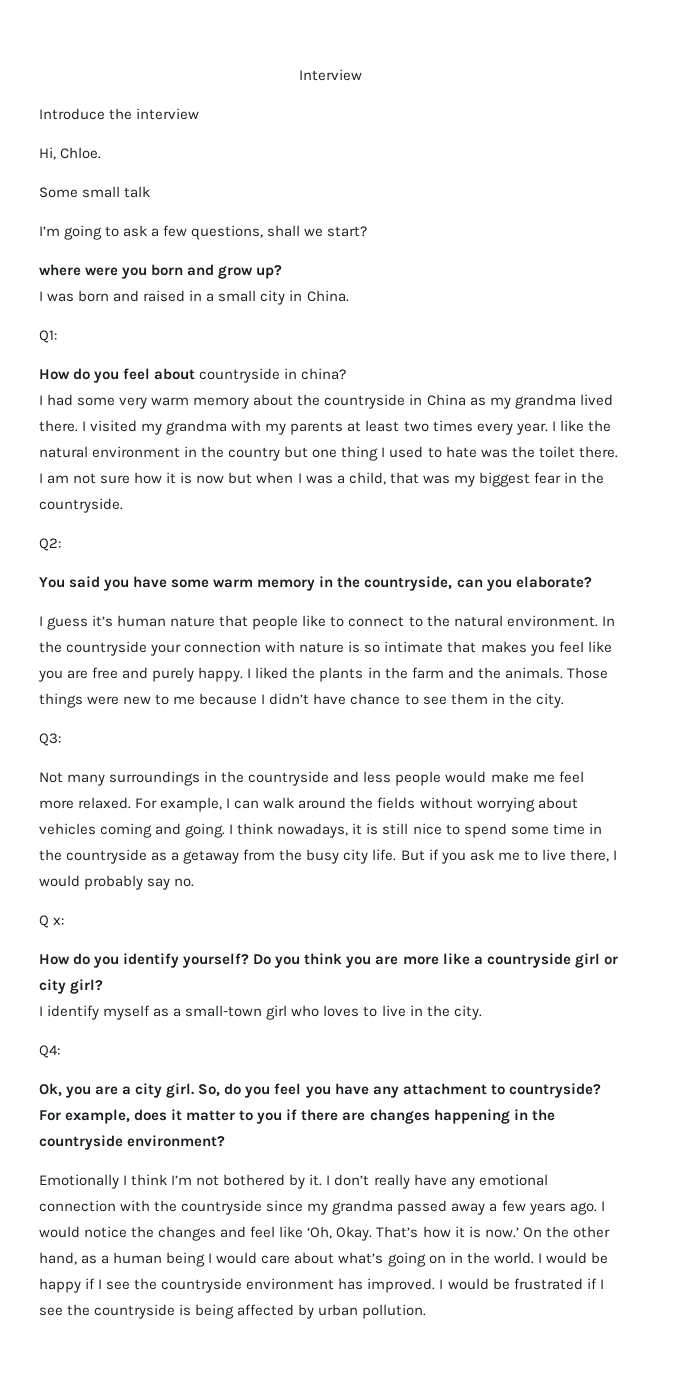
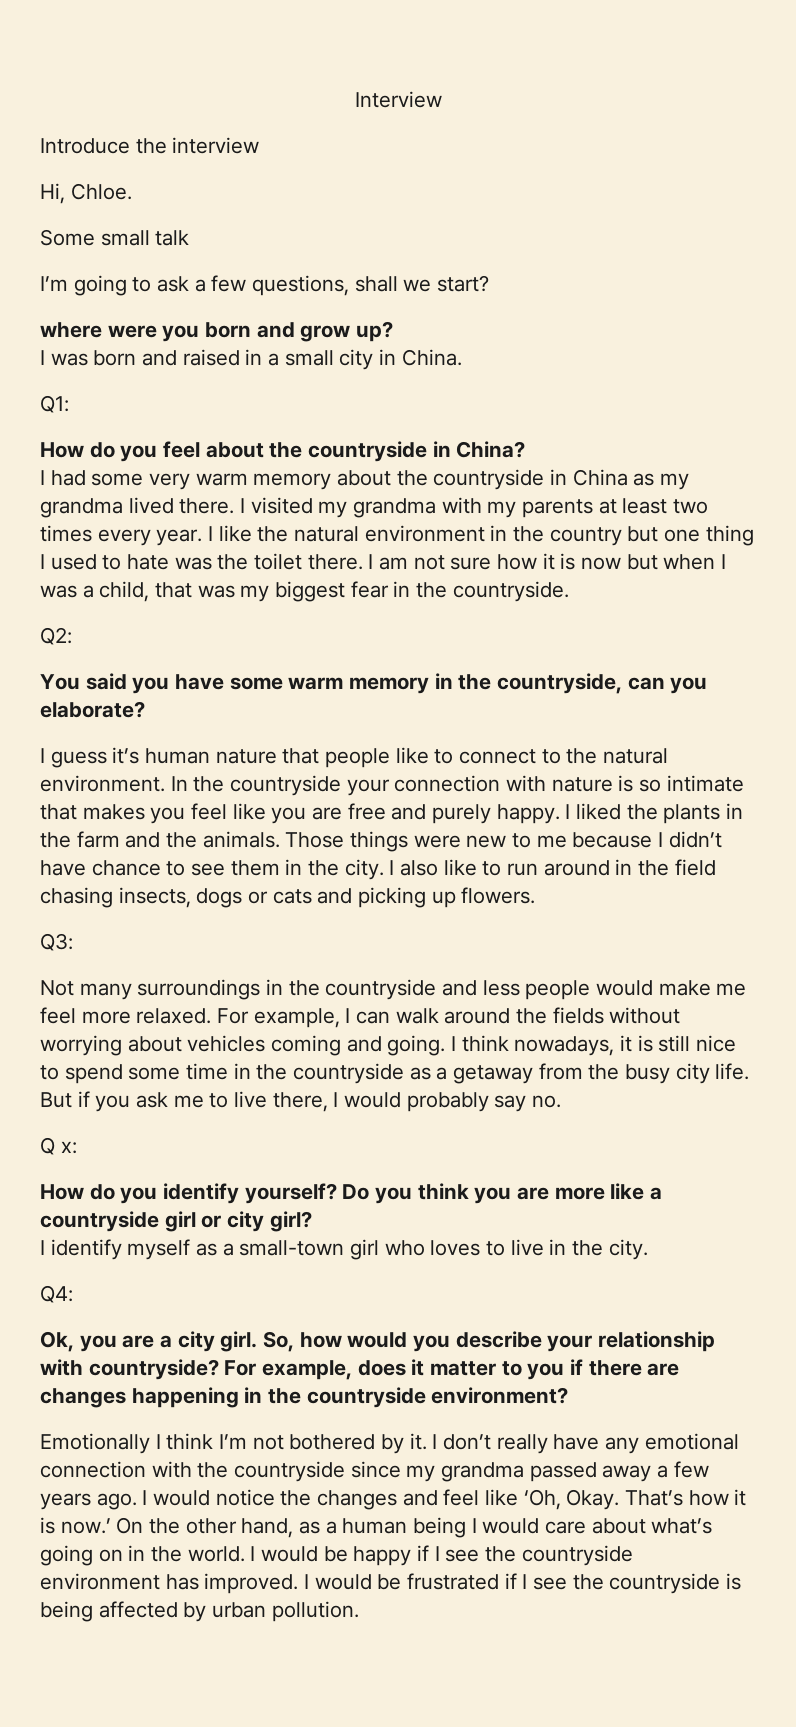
[199,368,347,383] countryside in china? -> [269,441,526,462] the countryside in China?
(564, 700) none -> [389,859,716,876] [40,887,536,908] I also like to run around in the field chasing insects, dogs or cats and picking up flowers.
[224,1083,505,1098] do you feel you have any attachment to -> [299,1331,716,1352] [40,1359,83,1376] how would you describe your relationship with

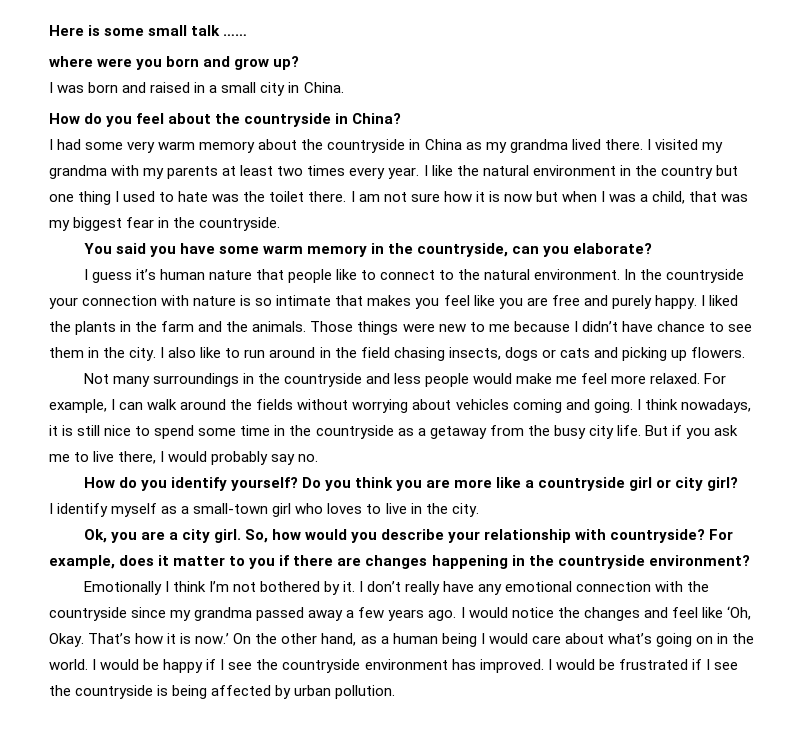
[354,91,442,108] [40,137,260,154] [40,183,132,204] [40,229,190,246] [40,275,490,296] Interview // Introduce the interview // Hi, Chloe. // Some small talk // I’m going to ask a few questions, shall we start? -> [49,25,248,36] Here is some small talk ……
[40,395,69,413] // Q1: -> (344, 87) none
[40,627,72,645] // Q2: -> (281, 224) none
[40,933,73,951] // Q3: -> (746, 352) none
[40,1137,77,1155] // Q x: -> (319, 458) none
[40,1285,73,1303] // Q4: -> (479, 510) none

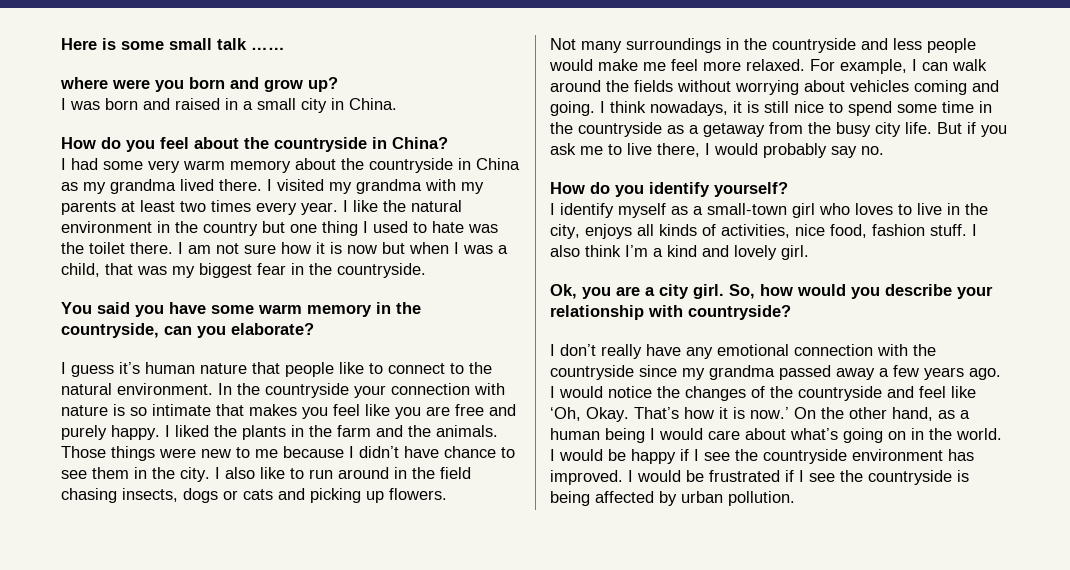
[301,477,739,491] Do you think you are more like a countryside girl or city girl? -> (788, 189) none
[451,503,479,517] city. -> [550,224,977,239] [550,245,809,260] city, enjoys all kinds of activities, nice food, fashion stuff. I also think I’m a kind and lovely girl.
[709,529,734,540] [49,555,750,569] [83,581,355,595] For example, does it matter to you if there are changes happening in the countryside environment? // Emotionally I think I’m not bothered by it. -> (791, 312) //
(640, 614) none -> [751,386,882,401] of the countryside

